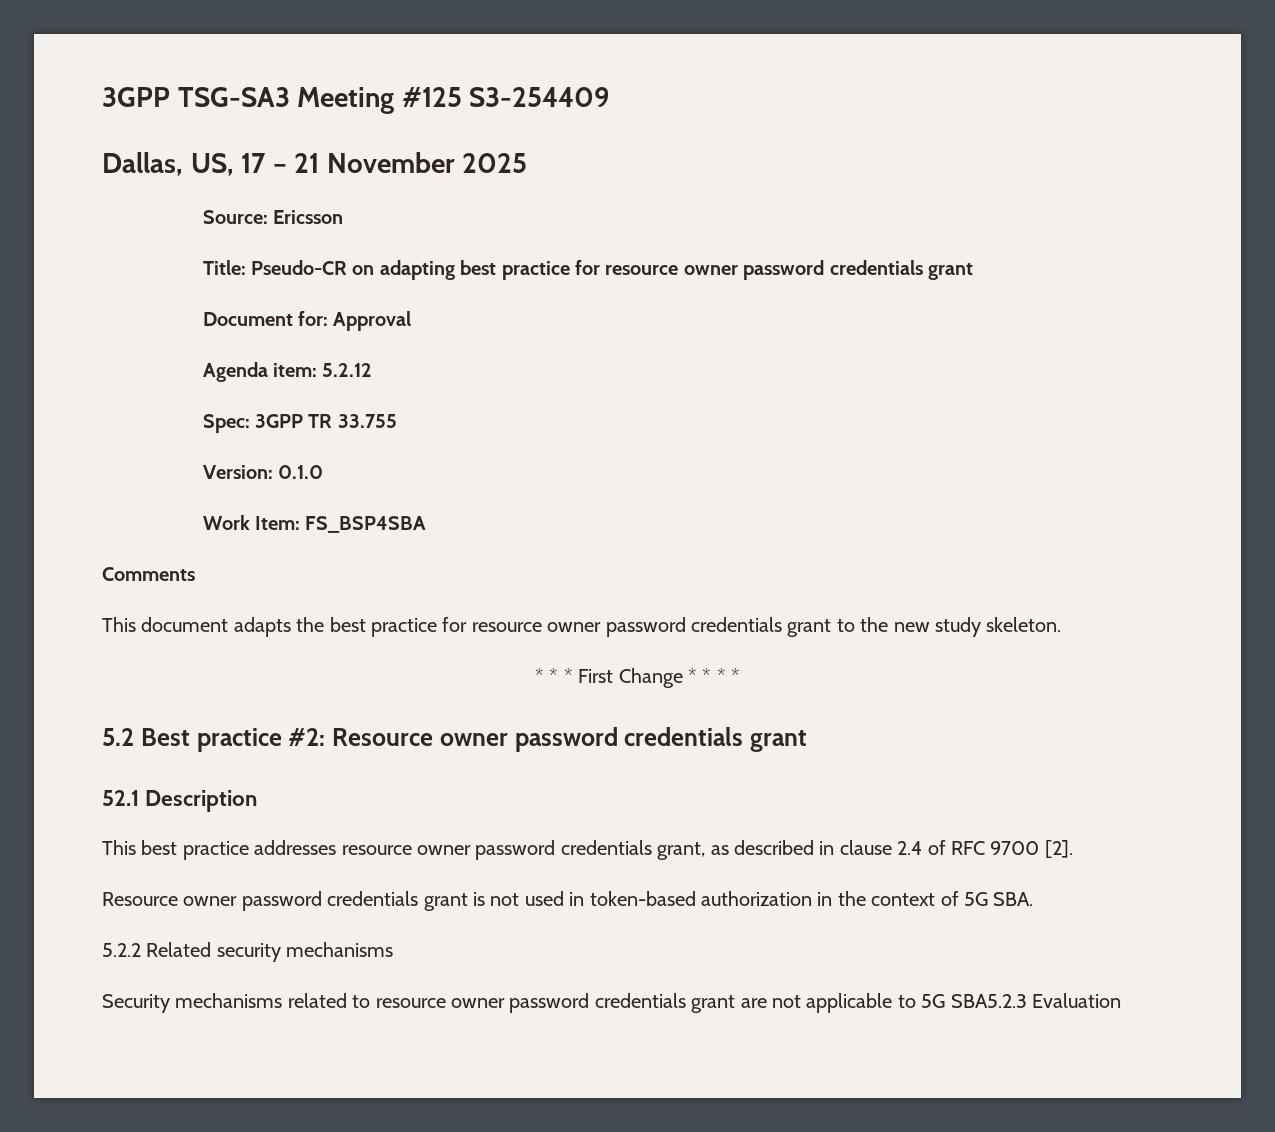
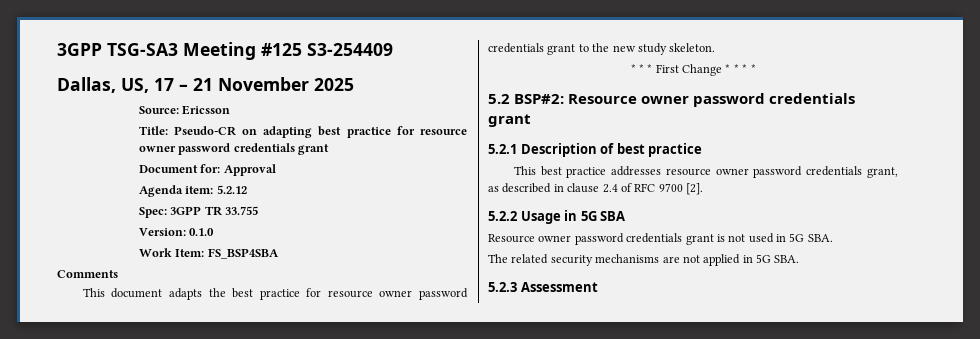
[140,728,326,752] Best practice #2: -> [514,94,565,104] BSP#2:
[102,790,139,806] 52.1 -> [488,144,517,154] 5.2.1
(258, 801) none -> [600,143,703,157] of best practice
(1073, 849) none -> [488,210,626,224] // 5.2.2 Usage in 5G SBA
[589,891,1034,906] [102,942,212,957] token-based authorization in the context of 5G SBA. // 5.2.2 Related -> [789,233,833,242] [488,254,549,264] 5G SBA. // The related
[102,993,1121,1013] // Security mechanisms related to resource owner password credentials grant are not applicable to 5G SBA5.2.3 Evaluation -> [662,254,800,266] [488,282,598,292] are not applied in 5G SBA. // 5.2.3 Assessment

